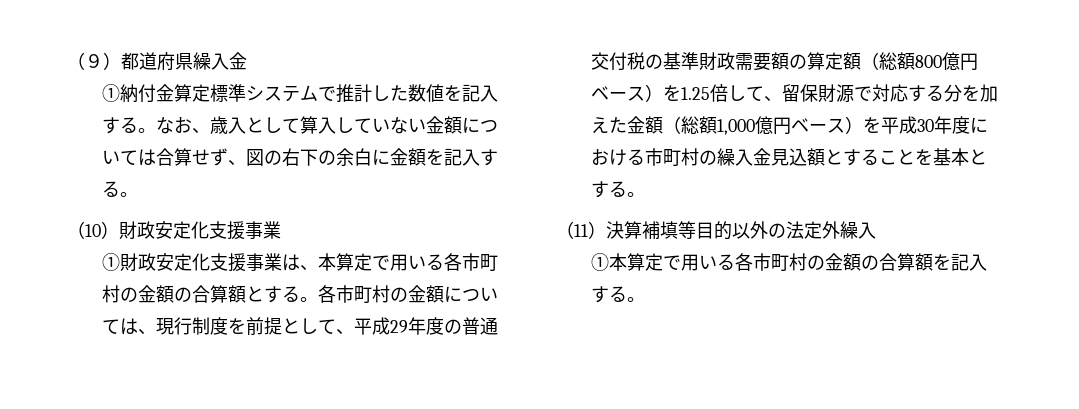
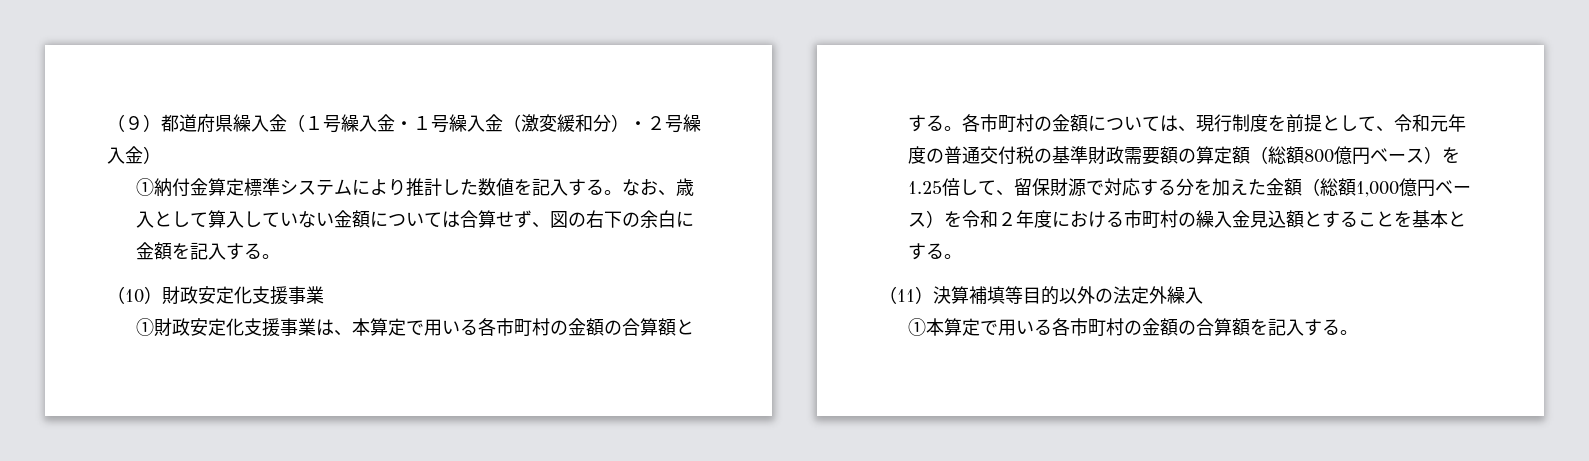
(247, 61) none -> [287,114,701,133] [107,146,161,164] （１号繰入金・１号繰入金（激変緩和分）・２号繰入金）
[318,86,337,101] で -> [351,179,406,196] により
[354,317,409,335] 平成29 -> [1393,114,1448,132] 令和元
[881,116,935,134] 平成30 -> [961,210,1016,228] 令和２

